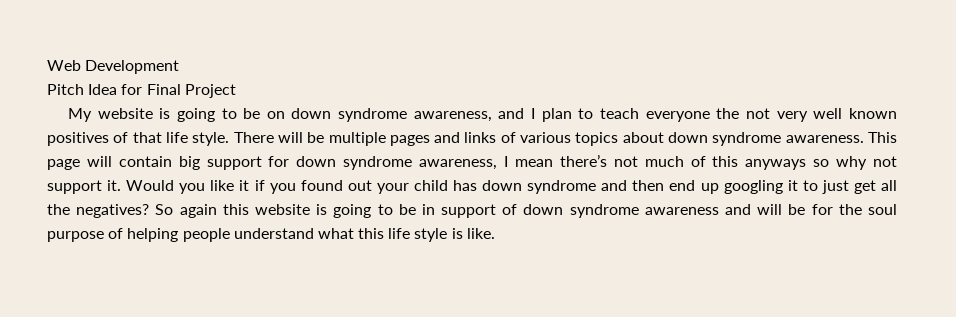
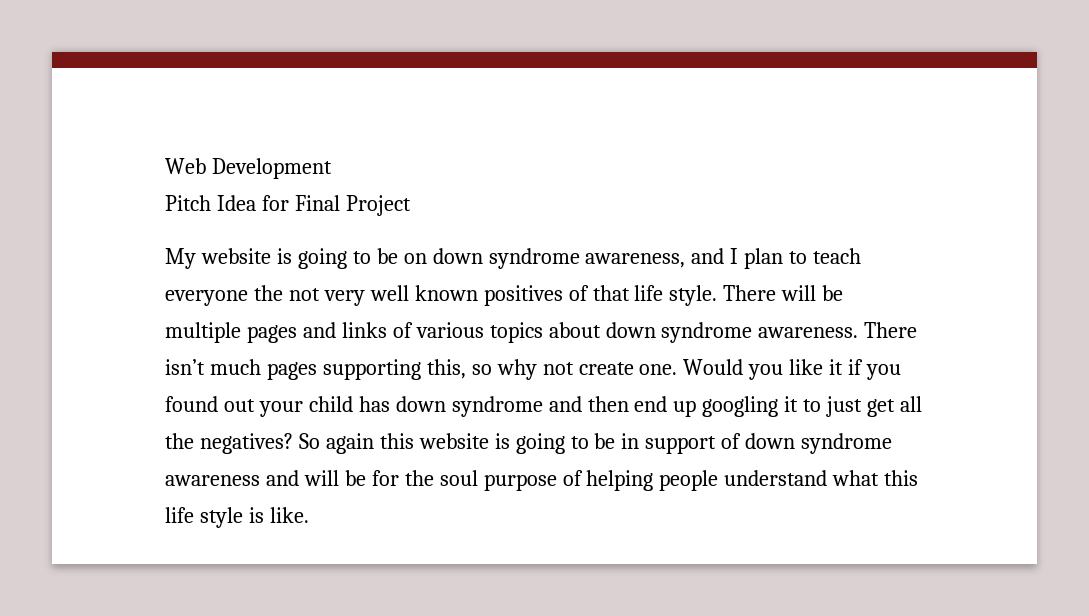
[867,132,897,143] [47,154,807,170] This page will contain big support for down syndrome awareness, I mean there’s not much of this anyways -> [864,322,918,338] [165,359,466,380] There isn’t much pages supporting this,
[47,180,122,194] support it. -> [578,362,678,375] create one.

